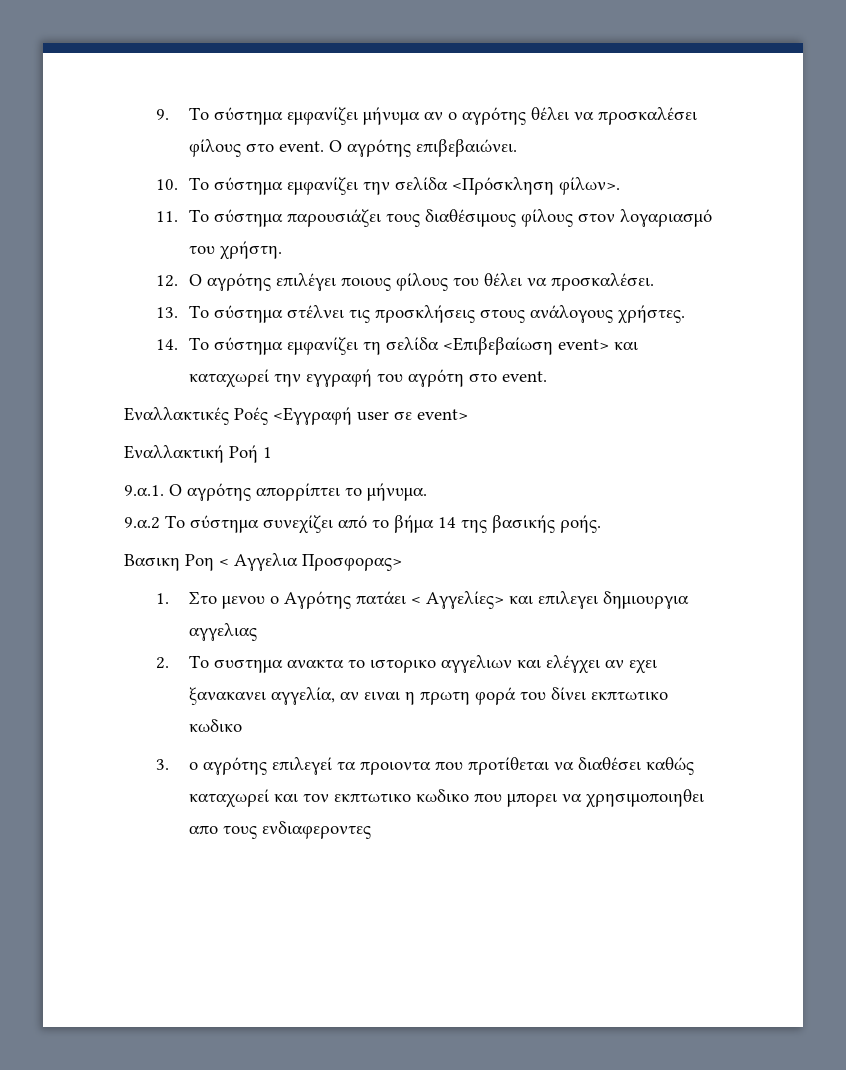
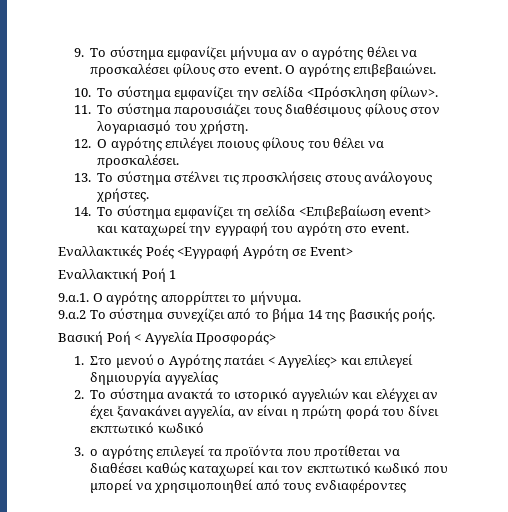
[357,409,468,421] user σε event> -> [242,245,353,259] Αγρότη σε Event>
[124,553,402,571] Βασικη Ροη < Αγγελια Προσφορας> -> [58,331,277,345] Βασική Ροή < Αγγελία Προσφοράς>
[221,595,265,609] μενου -> [115,354,154,368] μενού
[537,591,689,609] [188,623,257,641] επιλεγει δημιουργια αγγελιας -> [364,354,414,368] [90,371,218,385] επιλεγεί δημιουργία αγγελίας
[213,655,658,674] [188,687,470,705] συστημα ανακτα το ιστορικο αγγελιων και ελέγχει αν εχει ξανακανει αγγελία, αν ειναι η πρωτη -> [109,388,439,402] [90,405,343,419] σύστημα ανακτά το ιστορικό αγγελιών και ελέγχει αν έχει ξανακάνει αγγελία, αν είναι η πρώτη
[590,691,668,700] [188,719,242,732] εκπτωτικο κωδικο -> [90,422,204,433] εκπτωτικό κωδικό
[359,761,431,775] προιοντα -> [225,445,284,459] προϊόντα
[333,789,705,808] [188,821,371,839] εκπτωτικο κωδικο που μπορει να χρησιμοποιηθει απο τους ενδιαφεροντες -> [306,462,448,473] [90,479,406,493] εκπτωτικό κωδικό που μπορεί να χρησιμοποιηθεί από τους ενδιαφέροντες

